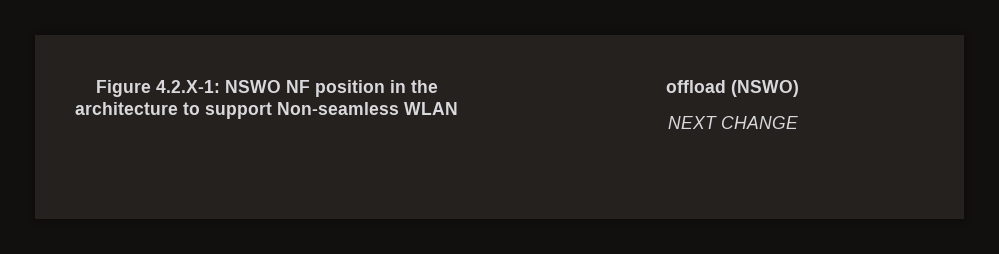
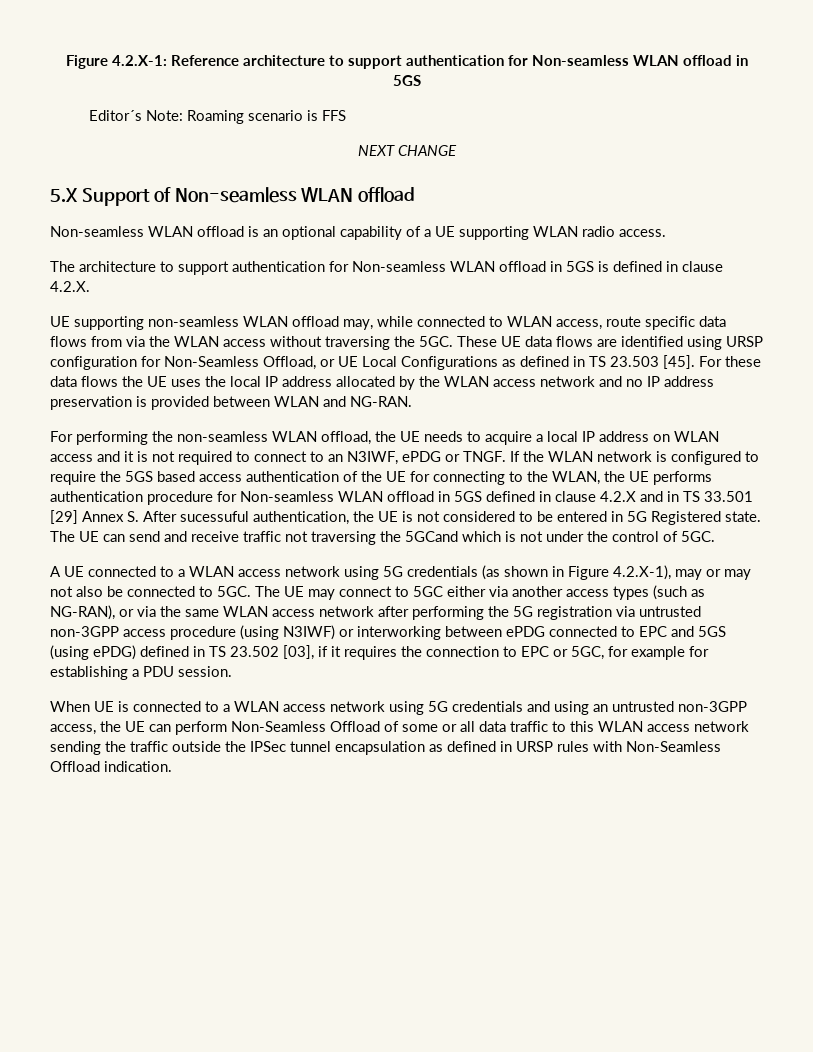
[224,80,438,97] [75,102,458,119] [666,80,799,97] [667,116,798,129] NSWO NF position in the architecture to support Non-seamless WLAN offload (NSWO) // NEXT CHANGE -> [170,55,748,69] [392,75,421,86] [89,110,347,124] [357,145,457,156] [50,187,416,206] [50,226,666,240] [50,261,723,275] [50,281,90,292] [50,316,726,330] [50,336,763,350] [50,355,761,370] [50,376,714,390] [50,396,412,410] [50,431,719,445] [50,451,759,465] [50,471,712,485] [50,491,753,505] [50,510,761,525] [50,531,715,545] [50,565,751,580] [50,585,705,600] [50,605,701,620] [50,625,726,640] [50,645,709,660] [50,666,232,680] [50,701,747,715] [50,721,749,735] [50,741,721,755] [50,761,172,772] Reference architecture to support authentication for Non-seamless WLAN offload in 5GS // Editor´s Note: Roaming scenario is FFS // NEXT CHANGE // 5.X Support of Non-seamless WLAN offload // Non-seamless WLAN offload is an optional capability of a UE supporting WLAN radio access. // The architecture to support authentication for Non-seamless WLAN offload in 5GS is defined in clause 4.2.X. // UE supporting non-seamless WLAN offload may, while connected to WLAN access, route specific data flows from via the WLAN access without traversing the 5GC. These UE data flows are identified using URSP configuration for Non-Seamless Offload, or UE Local Configurations as defined in TS 23.503 [45]. For these data flows the UE uses the local IP address allocated by the WLAN access network and no IP address preservation is provided between WLAN and NG-RAN. // For performing the non-seamless WLAN offload, the UE needs to acquire a local IP address on WLAN access and it is not required to connect to an N3IWF, ePDG or TNGF. If the WLAN network is configured to require the 5GS based access authentication of the UE for connecting to the WLAN, the UE performs authentication procedure for Non-seamless WLAN offload in 5GS defined in clause 4.2.X and in TS 33.501 [29] Annex S. After sucessuful authentication, the UE is not considered to be entered in 5G Registered state. The UE can send and receive traffic not traversing the 5GCand which is not under the control of 5GC. // A UE connected to a WLAN access network using 5G credentials (as shown in Figure 4.2.X-1), may or may not also be connected to 5GC. The UE may connect to 5GC either via another access types (such as NG-RAN), or via the same WLAN access network after performing the 5G registration via untrusted non-3GPP access procedure (using N3IWF) or interworking between ePDG connected to EPC and 5GS (using ePDG) defined in TS 23.502 [03], if it requires the connection to EPC or 5GC, for example for establishing a PDU session. // When UE is connected to a WLAN access network using 5G credentials and using an untrusted non-3GPP access, the UE can perform Non-Seamless Offload of some or all data traffic to this WLAN access network sending the traffic outside the IPSec tunnel encapsulation as defined in URSP rules with Non-Seamless Offload indication.

